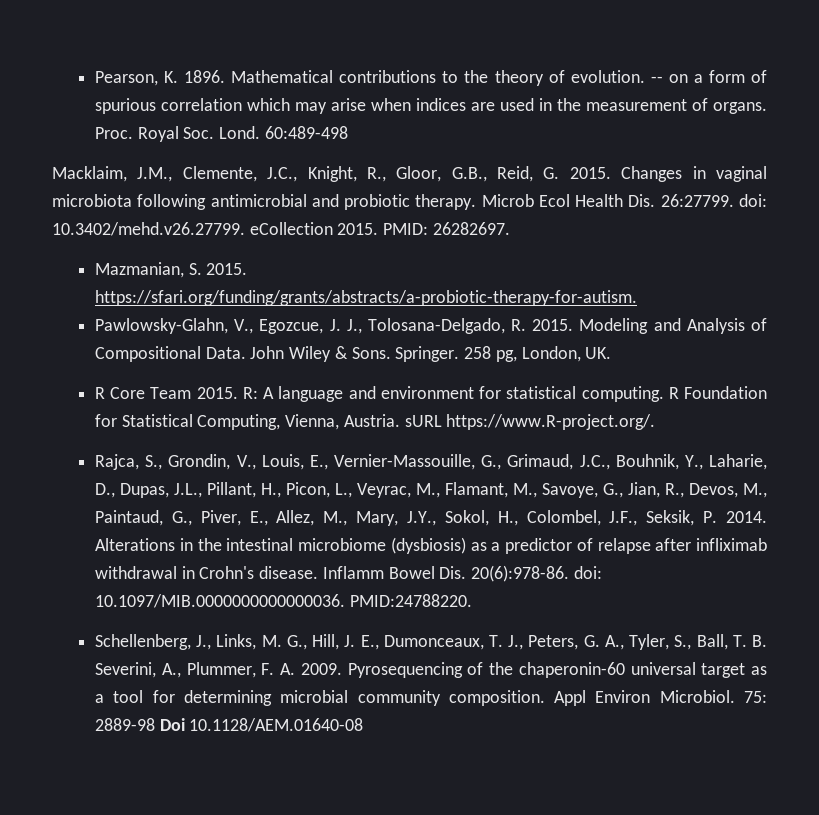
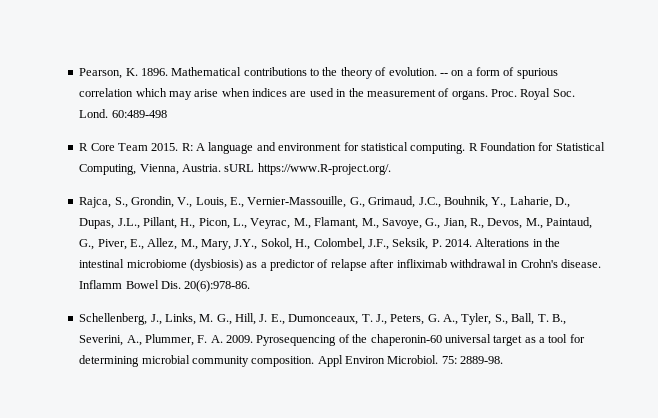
[52,166,768,182] [52,194,767,210] [52,222,510,236] [95,262,248,278] [95,290,638,306] [95,318,767,334] [95,346,612,362] // Macklaim, J.M., Clemente, J.C., Knight, R., Gloor, G.B., Reid, G. 2015. Changes in vaginal microbiota following antimicrobial and probiotic therapy. Microb Ecol Health Dis. 26:27799. doi: 10.3402/mehd.v26.27799. eCollection 2015. PMID: 26282697. // Mazmanian, S. 2015. https://sfari.org/funding/grants/abstracts/a-probiotic-therapy-for-autism. // Pawlowsky-Glahn, V., Egozcue, J. J., Tolosana-Delgado, R. 2015. Modeling and Analysis of Compositional Data. John Wiley & Sons. Springer. 258 pg, London, UK. -> (167, 114) none
[573,566,602,579] [95,594,472,608] doi: 10.1097/MIB.0000000000000036. PMID:24788220. -> (251, 286) none
[751,635,767,647] B. -> [551,314,566,325] B.,
[95,718,364,732] 2889-98 Doi 10.1128/AEM.01640-08 -> [460,356,504,364] 2889-98.

